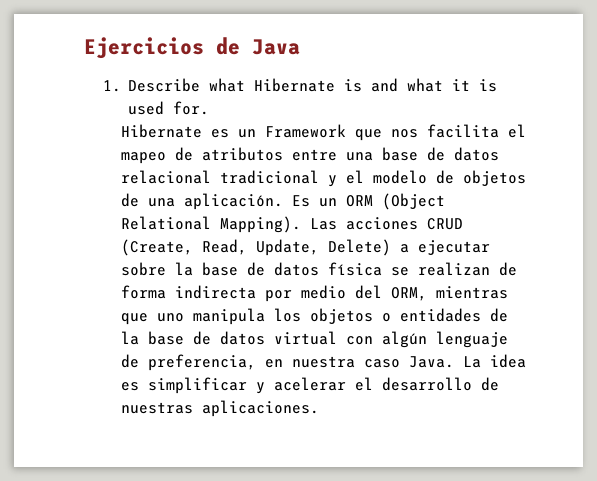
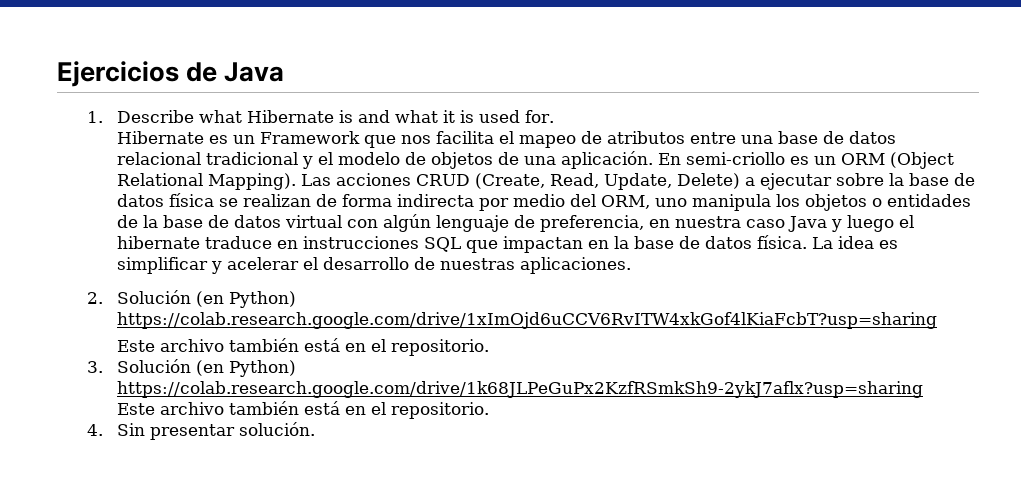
[292,195,311,207] Es -> [657,152,809,165] En semi-criollo es
[436,286,509,299] [121,313,149,325] mientras que -> (650, 202) none
[409,356,455,368] Java. -> [787,215,914,232] [116,235,807,253] Java y luego el hibernate traduce en instrucciones SQL que impactan en la base de datos física.
(320, 408) none -> [86,290,296,308] [116,312,937,329] [116,338,489,356] [86,359,296,377] [116,381,923,398] [116,401,489,419] [86,422,315,440] // 2. Solución (en Python) https://colab.research.google.com/drive/1xImOjd6uCCV6RvITW4xkGof4lKiaFcbT?usp=sharing // Este archivo también está en el repositorio. // 3. Solución (en Python) https://colab.research.google.com/drive/1k68JLPeGuPx2KzfRSmkSh9-2ykJ7aflx?usp=sharing // Este archivo también está en el repositorio. // 4. Sin presentar solución.

